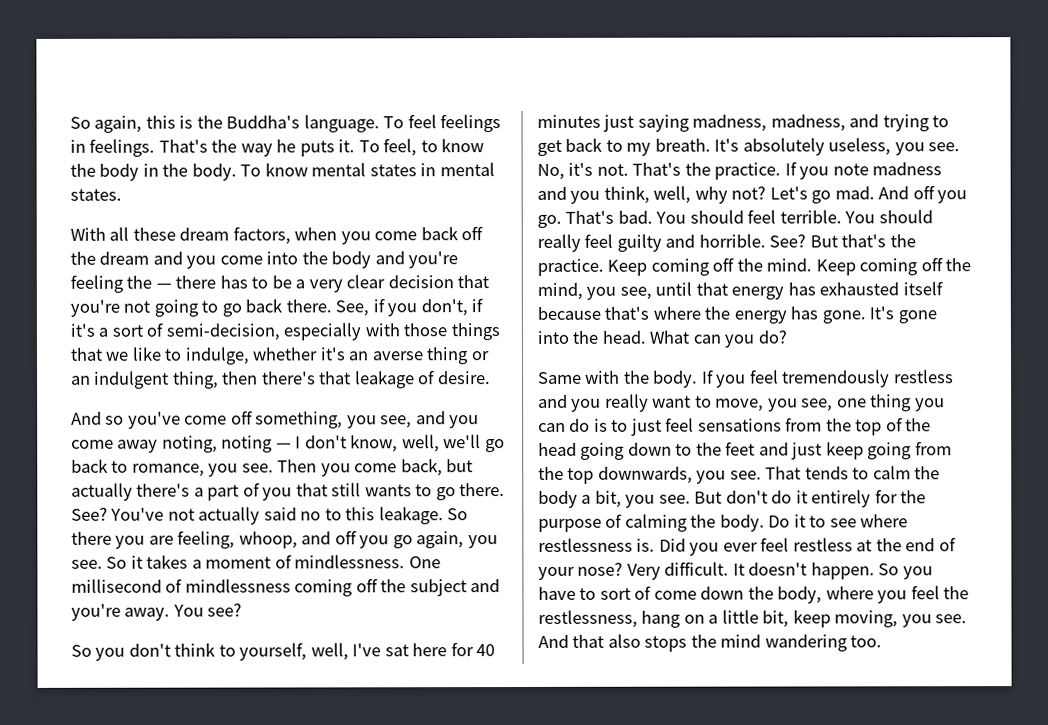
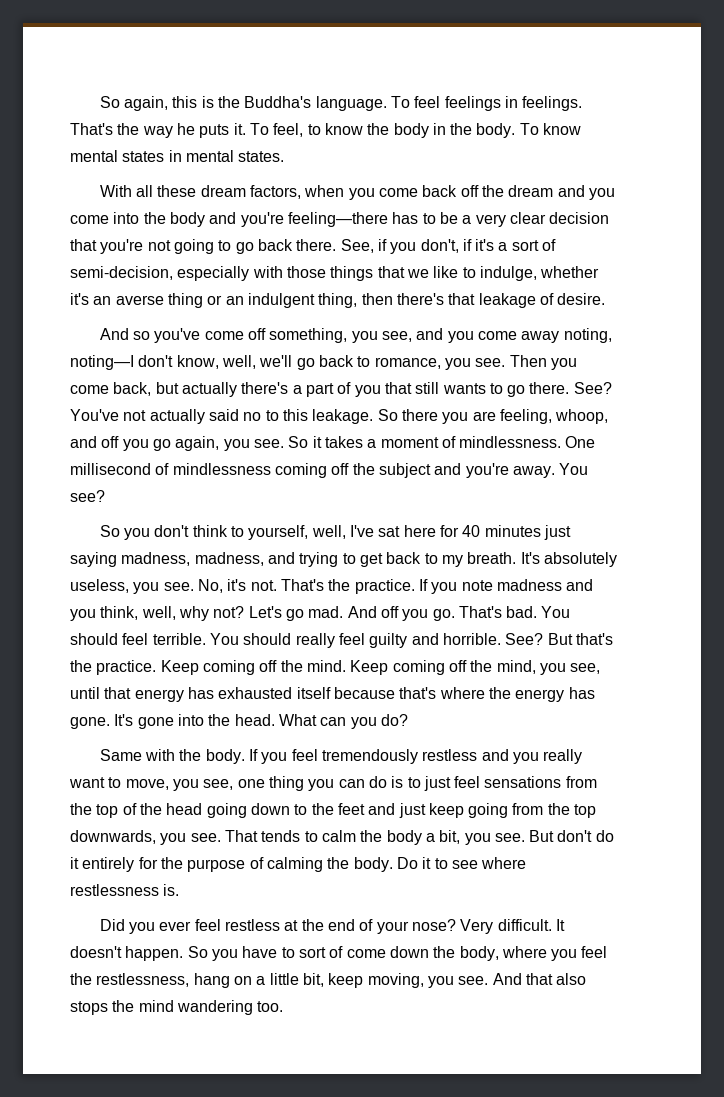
[70,274,217,293] feeling the — there -> [287,212,388,227] feeling—there
[221,435,302,453] noting — I -> [70,355,134,370] noting—I
(656, 545) none -> (180, 890) //

